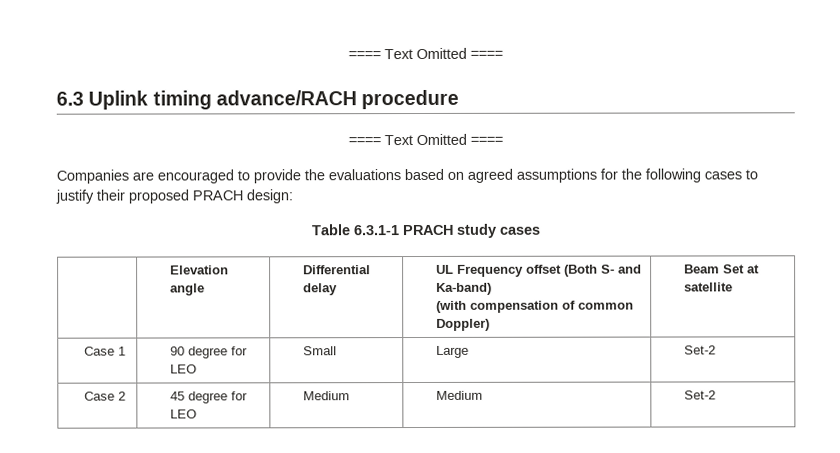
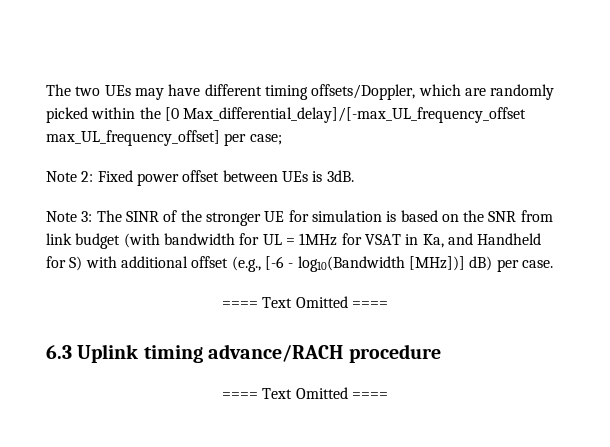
(348, 55) none -> [46,84,555,100] [46,107,527,123] [46,130,282,146] [46,170,354,186] [46,210,553,226] [46,233,542,249] [46,256,553,272] The two UEs may have different timing offsets/Doppler, which are randomly picked within the [0 Max_differential_delay]/[-max_UL_frequency_offset max_UL_frequency_offset] per case; // Note 2: Fixed power offset between UEs is 3dB. // Note 3: The SINR of the stronger UE for simulation is based on the SNR from link budget (with bandwidth for UL = 1MHz for VSAT in Ka, and Handheld for S) with additional offset (e.g., [-6 - log10(Bandwidth [MHz])] dB) per case. //
[56,168,758,184] [55,189,293,204] [311,223,541,238] [169,265,229,275] [169,283,205,296] [302,265,371,275] [302,283,338,296] [435,264,642,277] [435,282,492,295] [435,300,634,313] [435,318,490,331] [683,264,760,274] [683,282,733,292] [83,346,126,356] [169,346,248,359] [169,364,197,374] [302,346,337,356] [435,345,469,358] [683,345,716,355] [83,391,126,401] [169,391,248,404] [169,409,197,419] [302,391,350,401] [435,390,483,400] [683,390,716,400] // Companies are encouraged to provide the evaluations based on agreed assumptions for the following cases to justify their proposed PRACH design: // Table 6.3.1-1 PRACH study cases // | Elevation angle | Differential delay | UL Frequency offset (Both S- and Ka-band) // (with compensation of common Doppler) | Beam Set at satellite // Case 1 | 90 degree for LEO | Small | Large | Set-2 // Case 2 | 45 degree for LEO | Medium | Medium | Set-2 -> (388, 395) none

